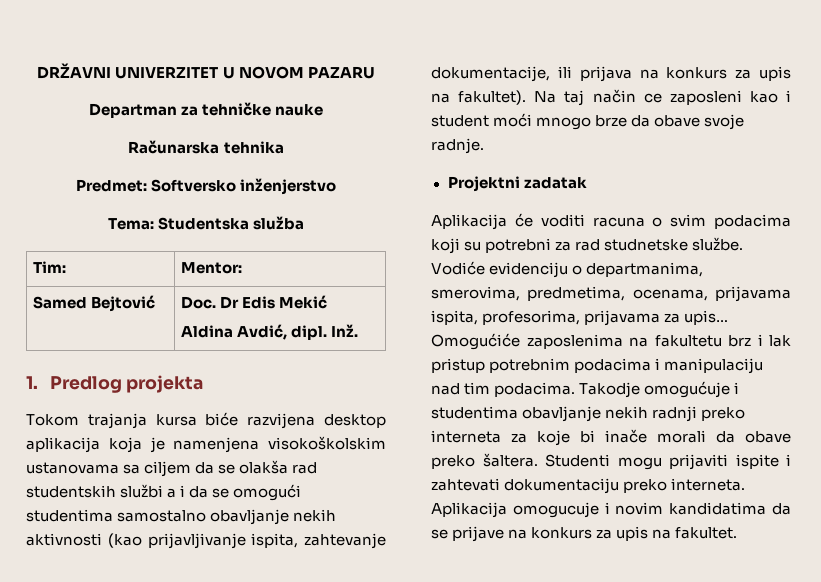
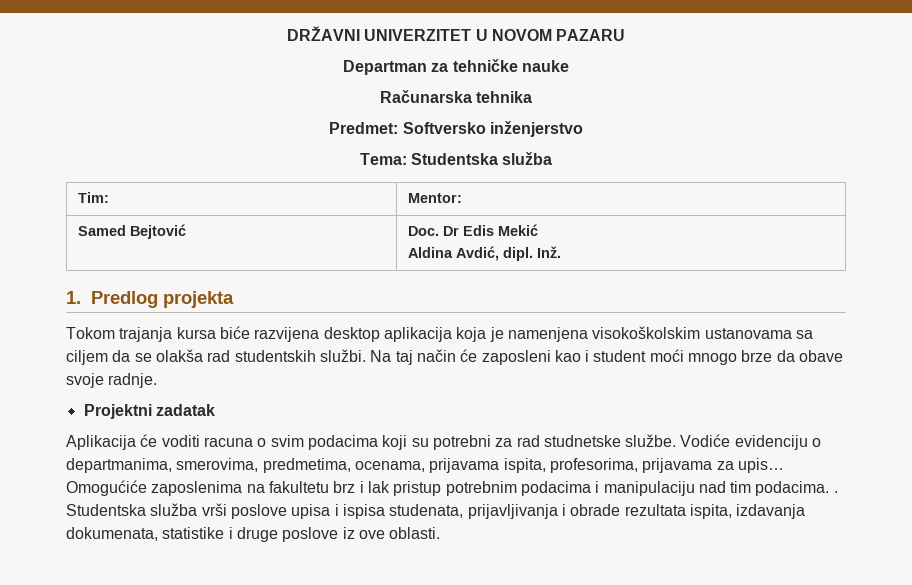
[120,484,302,501] [26,509,337,525] [26,533,386,549] [431,66,791,82] [431,90,527,105] službi a i da se omogući studentima samostalno obavljanje nekih aktivnosti (kao prijavljivanje ispita, zahtevanje dokumentacije, ili prijava na konkurs za upis na fakultet). -> [319,349,366,362] službi.
[643,93,662,103] ce -> [460,349,478,362] će
[579,381,740,398] [431,406,746,422] [431,429,791,446] [431,453,791,470] [431,478,746,494] [431,502,791,518] [431,526,738,542] Takodje omogućuje i studentima obavljanje nekih radnji preko interneta za koje bi inače morali da obave preko šaltera. Studenti mogu prijaviti ispite i zahtevati dokumentaciju preko interneta. Aplikacija omogucuje i novim kandidatima da se prijave na konkurs za upis na fakultet. -> [833,491,838,493] [66,503,806,519] [66,527,441,542] . Studentska služba vrši poslove upisa i ispisa studenata, prijavljivanja i obrade rezultata ispita, izdavanja dokumenata, statistike i druge poslove iz ove oblasti.

